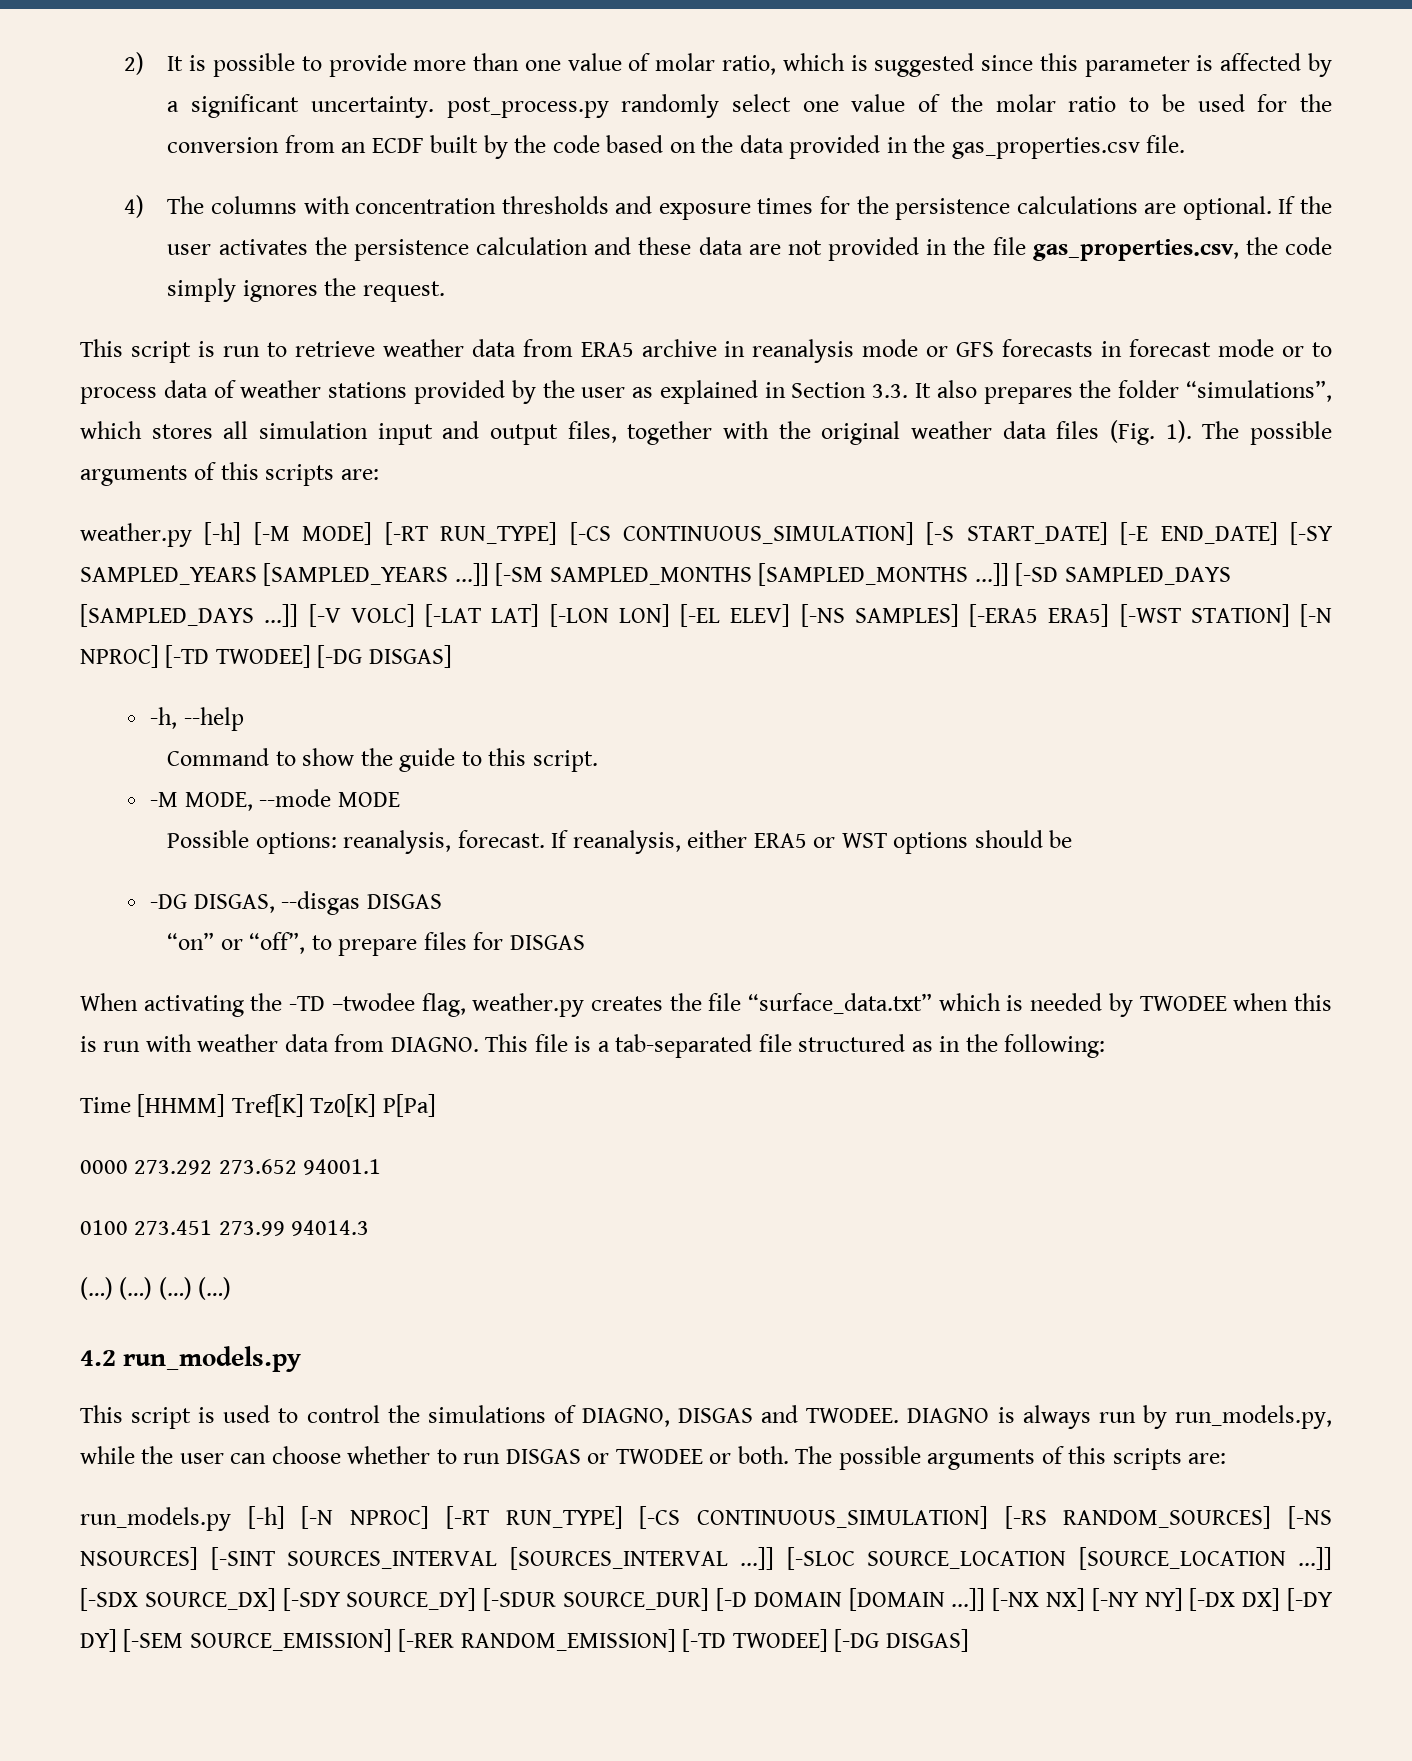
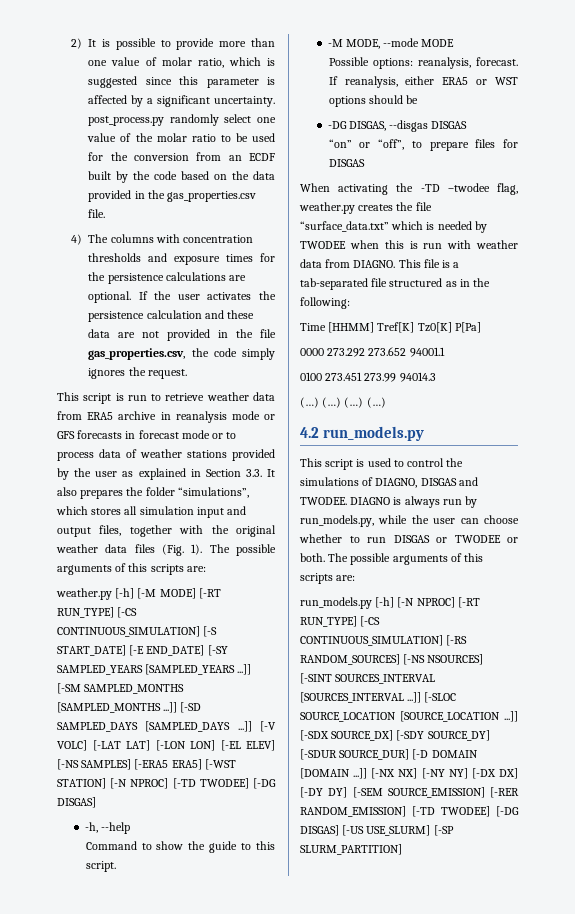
(969, 1640) none -> [342,825,454,836] [300,844,402,855] [-US USE_SLURM] [-SP SLURM_PARTITION]

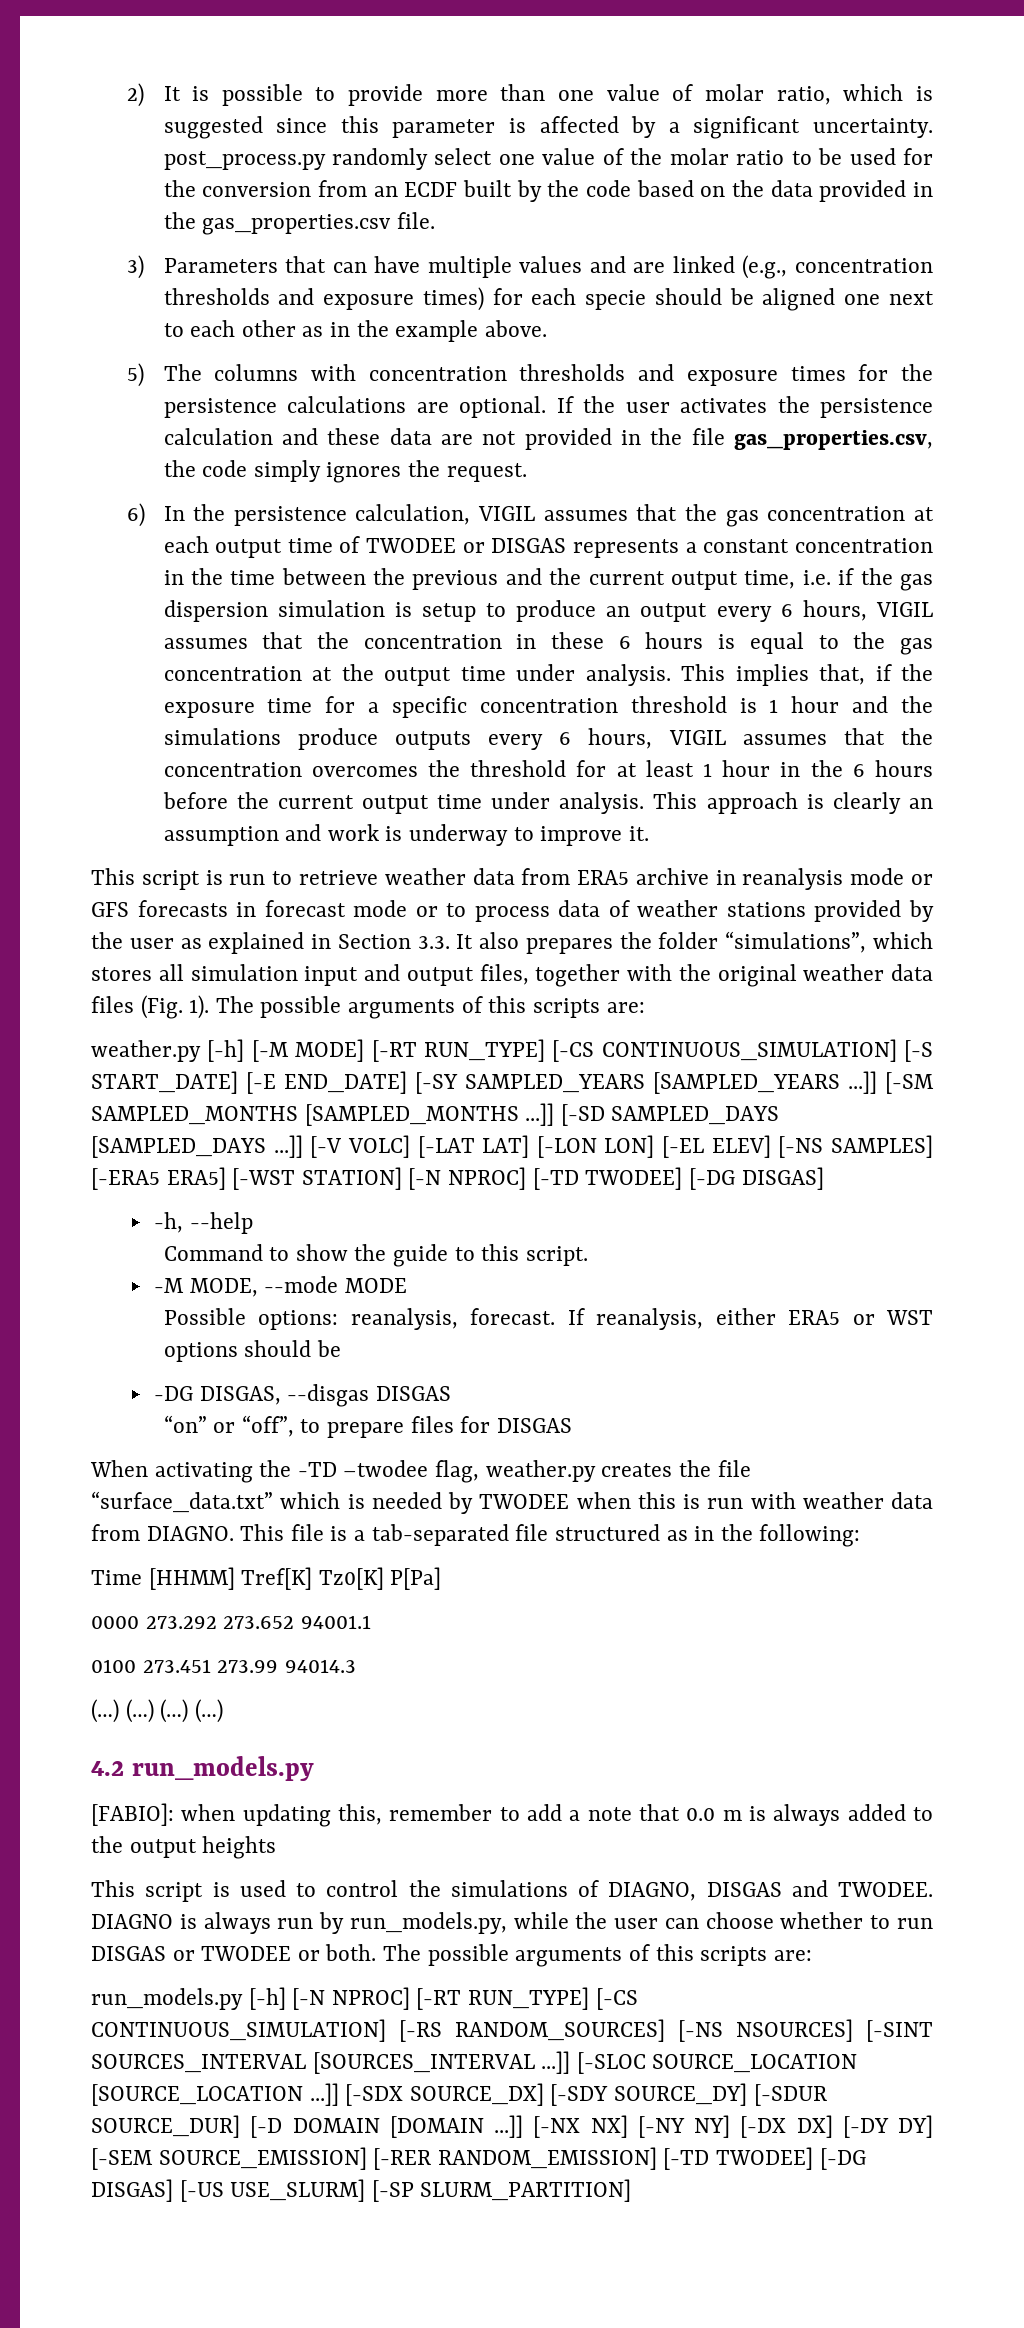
[71,234,83,245] 4) -> [127,255,934,279] [163,287,934,311] [163,320,547,342] [127,363,145,387] 3) Parameters that can have multiple values and are linked (e.g., concentration thresholds and exposure times) for each specie should be aligned one next to each other as in the example above. // 5)
(187, 374) none -> [127,503,935,527] [163,536,934,558] [163,568,933,591] [163,600,933,622] [163,632,933,655] [163,664,934,686] [163,696,934,718] [163,728,934,750] [163,760,933,777] [162,792,933,814] [163,824,649,846] // 6) In the persistence calculation, VIGIL assumes that the gas concentration at each output time of TWODEE or DISGAS represents a constant concentration in the time between the previous and the current output time, i.e. if the gas dispersion simulation is setup to produce an output every 6 hours, VIGIL assumes that the concentration in these 6 hours is equal to the gas concentration at the output time under analysis. This implies that, if the exposure time for a specific concentration threshold is 1 hour and the simulations produce outputs every 6 hours, VIGIL assumes that the concentration overcomes the threshold for at least 1 hour in the 6 hours before the current output time under analysis. This approach is clearly an assumption and work is underway to improve it.
(425, 433) none -> [91,1803,934,1827] [91,1836,277,1859] // [FABIO]: when updating this, remember to add a note that 0.0 m is always added to the output heights

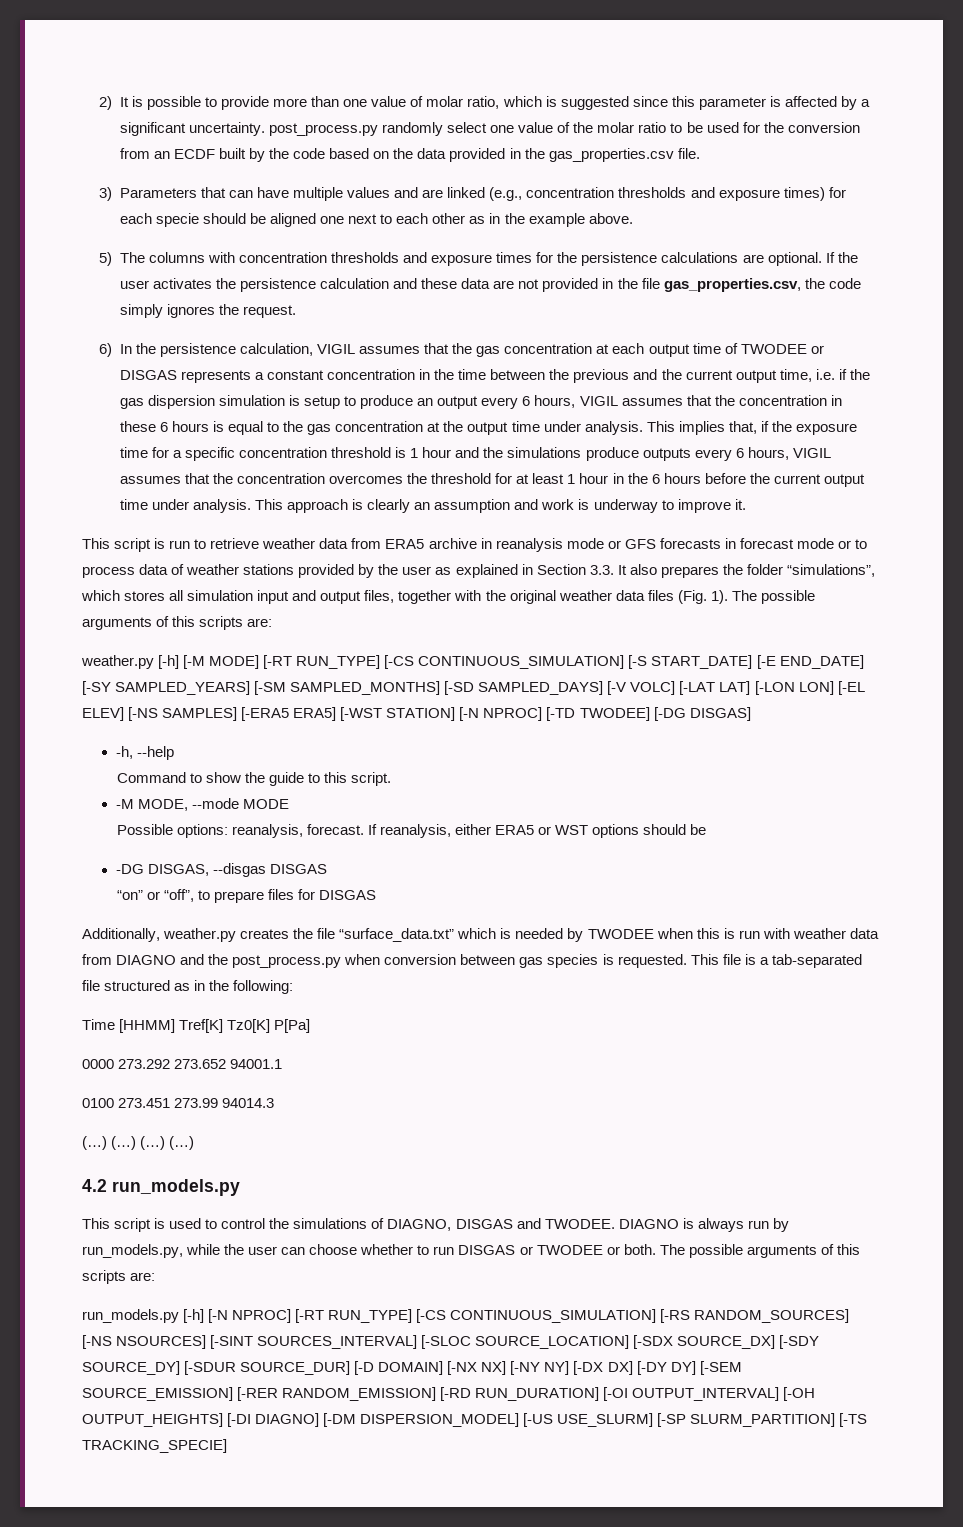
[465,1071,934,1094] [91,1103,780,1126] [91,1135,303,1158] SAMPLED_YEARS [SAMPLED_YEARS ...]] [-SM SAMPLED_MONTHS [SAMPLED_MONTHS ...]] [-SD SAMPLED_DAYS [SAMPLED_DAYS ...]] -> [115,681,604,695] SAMPLED_YEARS] [-SM SAMPLED_MONTHS] [-SD SAMPLED_DAYS]
[90,1460,480,1483] When activating the -TD –twodee flag, -> [82,928,160,942] Additionally,
[146,1526,234,1541] DIAGNO. -> [116,954,687,968] DIAGNO and the post_process.py when conversion between gas species is requested.
[91,1803,934,1827] [91,1836,277,1859] // [FABIO]: when updating this, remember to add a note that 0.0 m is always added to the output heights -> (240, 1187) none
[91,2051,858,2074] [91,2083,339,2106] SOURCES_INTERVAL [SOURCES_INTERVAL ...]] [-SLOC SOURCE_LOCATION [SOURCE_LOCATION ...]] -> [257,1335,630,1349] SOURCES_INTERVAL] [-SLOC SOURCE_LOCATION]
[292,2115,523,2138] DOMAIN [DOMAIN ...]] -> [378,1361,444,1375] DOMAIN]
[663,2147,866,2170] [91,2179,173,2202] [-TD TWODEE] [-DG DISGAS] -> [440,1387,816,1401] [82,1413,520,1427] [-RD RUN_DURATION] [-OI OUTPUT_INTERVAL] [-OH OUTPUT_HEIGHTS] [-DI DIAGNO] [-DM DISPERSION_MODEL]
(632, 2190) none -> [839,1413,868,1427] [82,1439,227,1453] [-TS TRACKING_SPECIE]

